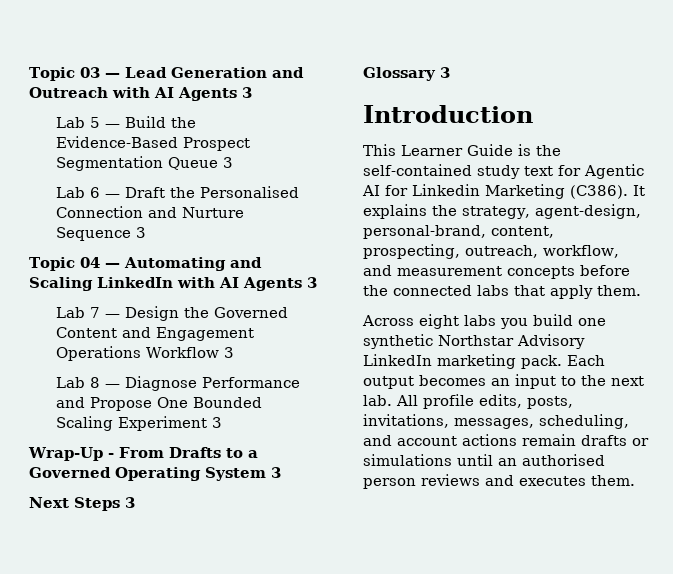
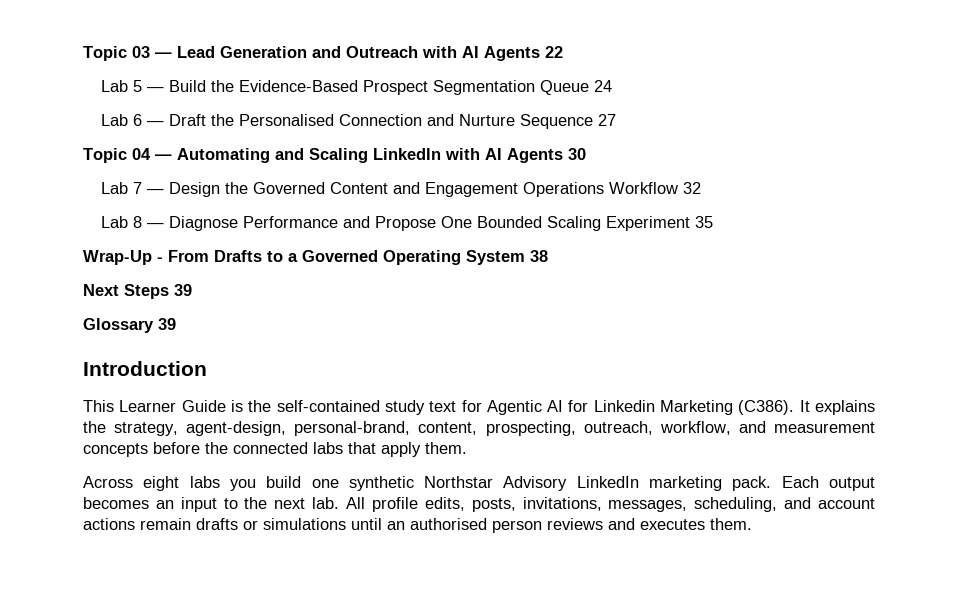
[242,87,252,98] 3 -> [545,46,563,58] 22
[223,157,234,168] 3 -> [594,80,613,92] 24
[136,227,147,238] 3 -> [598,114,617,126] 27
[307,277,317,288] 3 -> [568,148,586,160] 30
[224,347,235,358] 3 -> [683,182,702,194] 32
[212,417,223,428] 3 -> [695,216,714,228] 35
[271,467,281,478] 3 -> [530,250,548,262] 38
[125,497,135,508] 3 -> [174,284,192,296] 39
[440,67,450,78] 3 -> [158,318,176,330] 39

